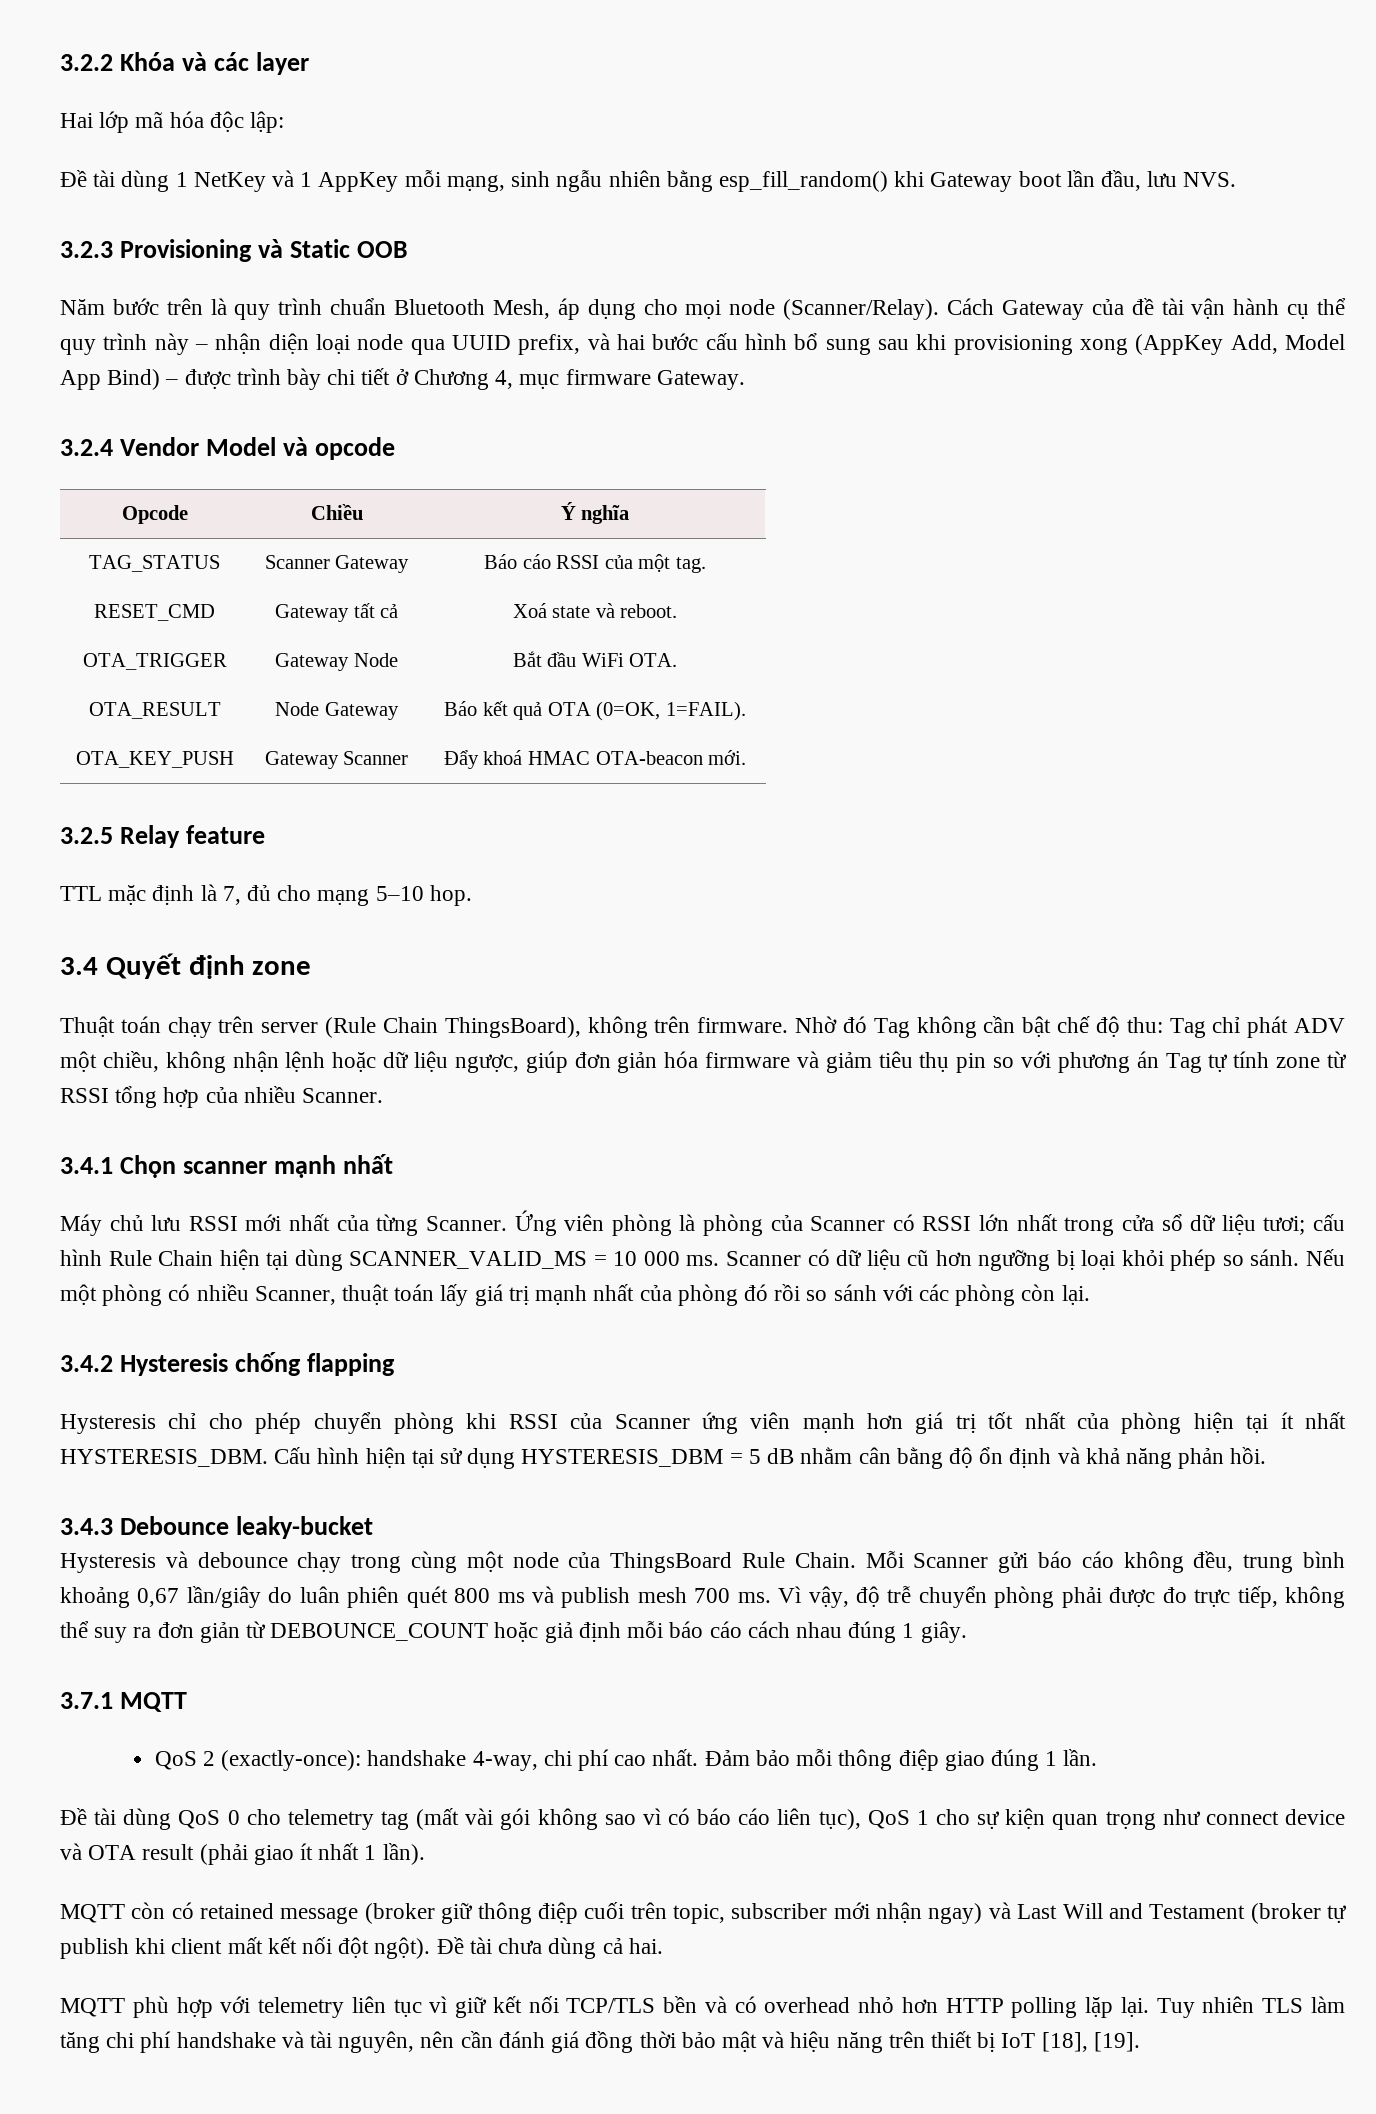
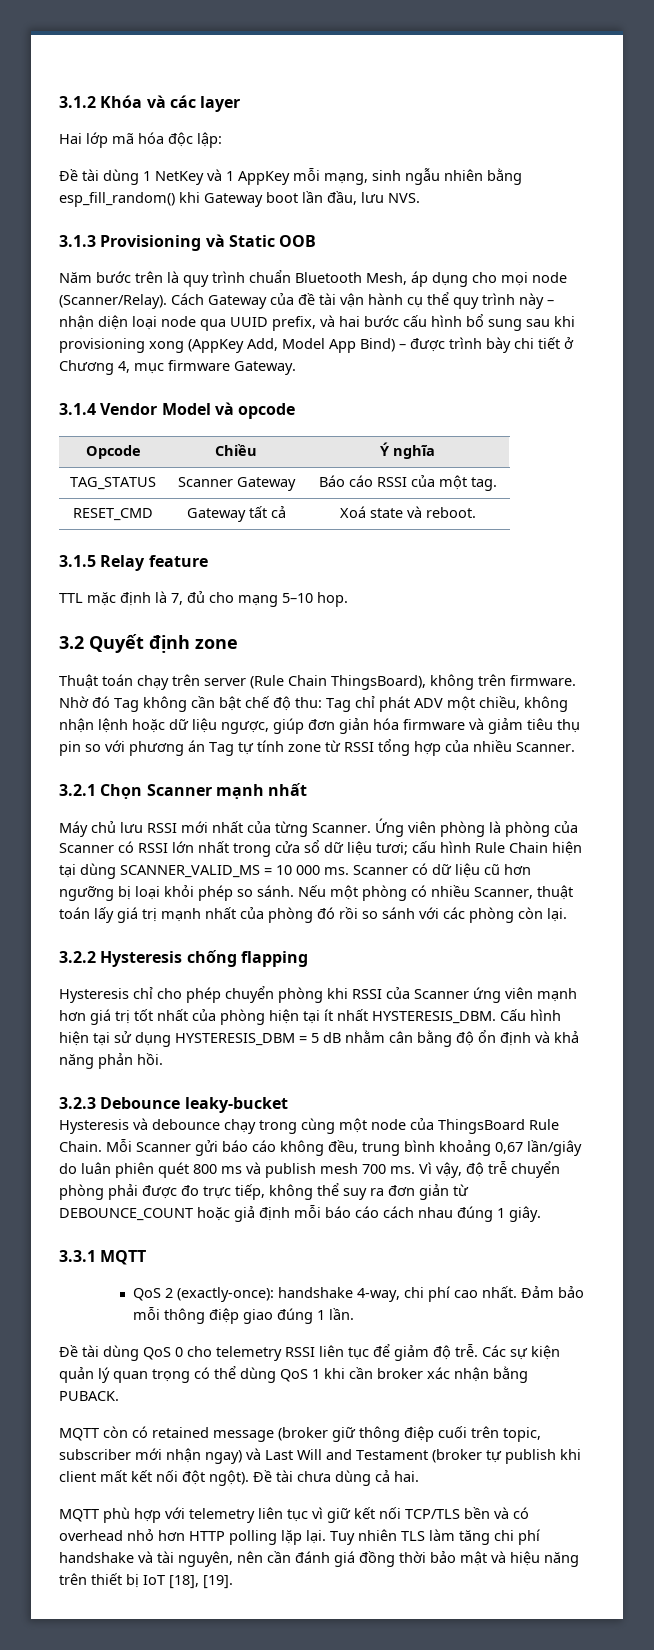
[60,54,113,71] 3.2.2 -> [59,96,96,108] 3.1.2
[60,241,113,258] 3.2.3 -> [59,235,96,247] 3.1.3
[60,439,113,456] 3.2.4 -> [59,403,96,415] 3.1.4
[82,653,227,670] [275,653,398,671] [512,651,678,667] [88,702,221,719] [275,702,399,720] [444,701,746,721] [75,751,234,768] [264,751,409,769] [443,750,747,769] [60,827,113,844] // OTA_TRIGGER | Gateway Node | Bắt đầu WiFi OTA. // OTA_RESULT | Node Gateway | Báo kết quả OTA (0=OK, 1=FAIL). // OTA_KEY_PUSH | Gateway Scanner | Đẩy khoá HMAC OTA-beacon mới. // 3.2.5 -> [59,555,96,567] // 3.1.5
[60,957,98,975] 3.4 -> [59,636,84,649] 3.2
[60,1155,268,1178] 3.4.1 Chọn scanner -> [59,784,212,799] 3.2.1 Chọn Scanner
[60,1355,113,1372] 3.4.2 -> [59,951,96,963] 3.2.2
[60,1518,113,1535] 3.4.3 -> [59,1097,96,1109] 3.2.3
[60,1692,113,1709] 3.7.1 -> [59,1250,96,1262] 3.3.1
[381,1808,1345,1830] [60,1843,425,1865] tag (mất vài gói không sao vì có báo cáo liên tục), QoS 1 cho sự kiện quan trọng như connect device và OTA result (phải giao ít nhất 1 lần). -> [285,1344,560,1361] [59,1366,528,1383] [59,1391,119,1401] RSSI liên tục để giảm độ trễ. Các sự kiện quản lý quan trọng có thể dùng QoS 1 khi cần broker xác nhận bằng PUBACK.

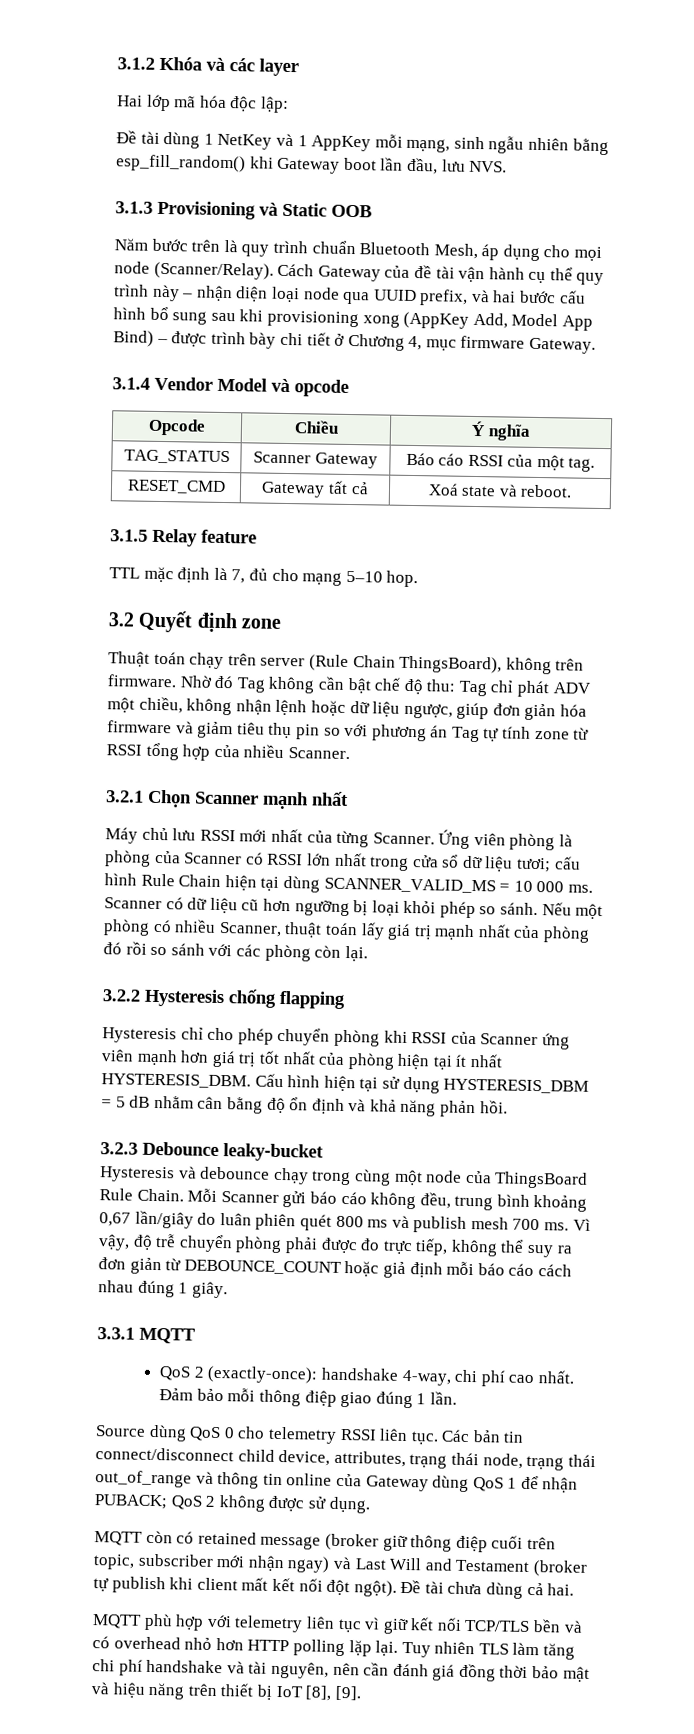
[59,1345,99,1357] Đề tài -> [95,1425,146,1437] Source
[348,1344,560,1361] [59,1366,528,1383] [59,1391,119,1401] tục để giảm độ trễ. Các sự kiện quản lý quan trọng có thể dùng QoS 1 khi cần broker xác nhận bằng PUBACK. -> [410,1429,525,1445] [95,1447,596,1471] [95,1470,579,1493] [94,1494,370,1514] tục. Các bản tin connect/disconnect child device, attributes, trạng thái node, trạng thái out_of_range và thông tin online của Gateway dùng QoS 1 để nhận PUBACK; QoS 2 không được sử dụng.
[169,1575,233,1589] [18], [19]. -> [305,1685,361,1701] [8], [9].

